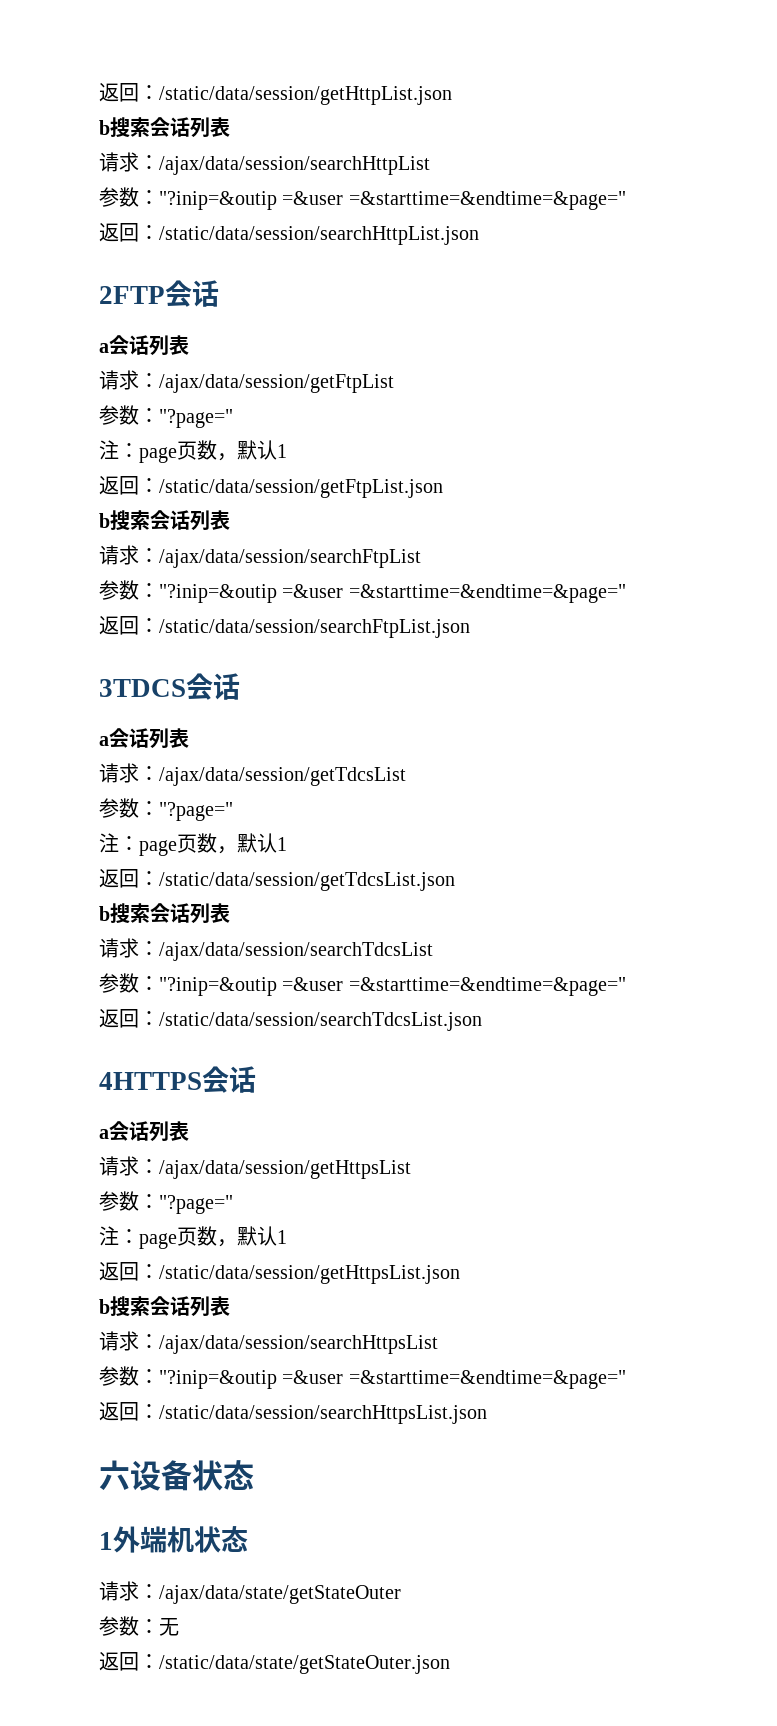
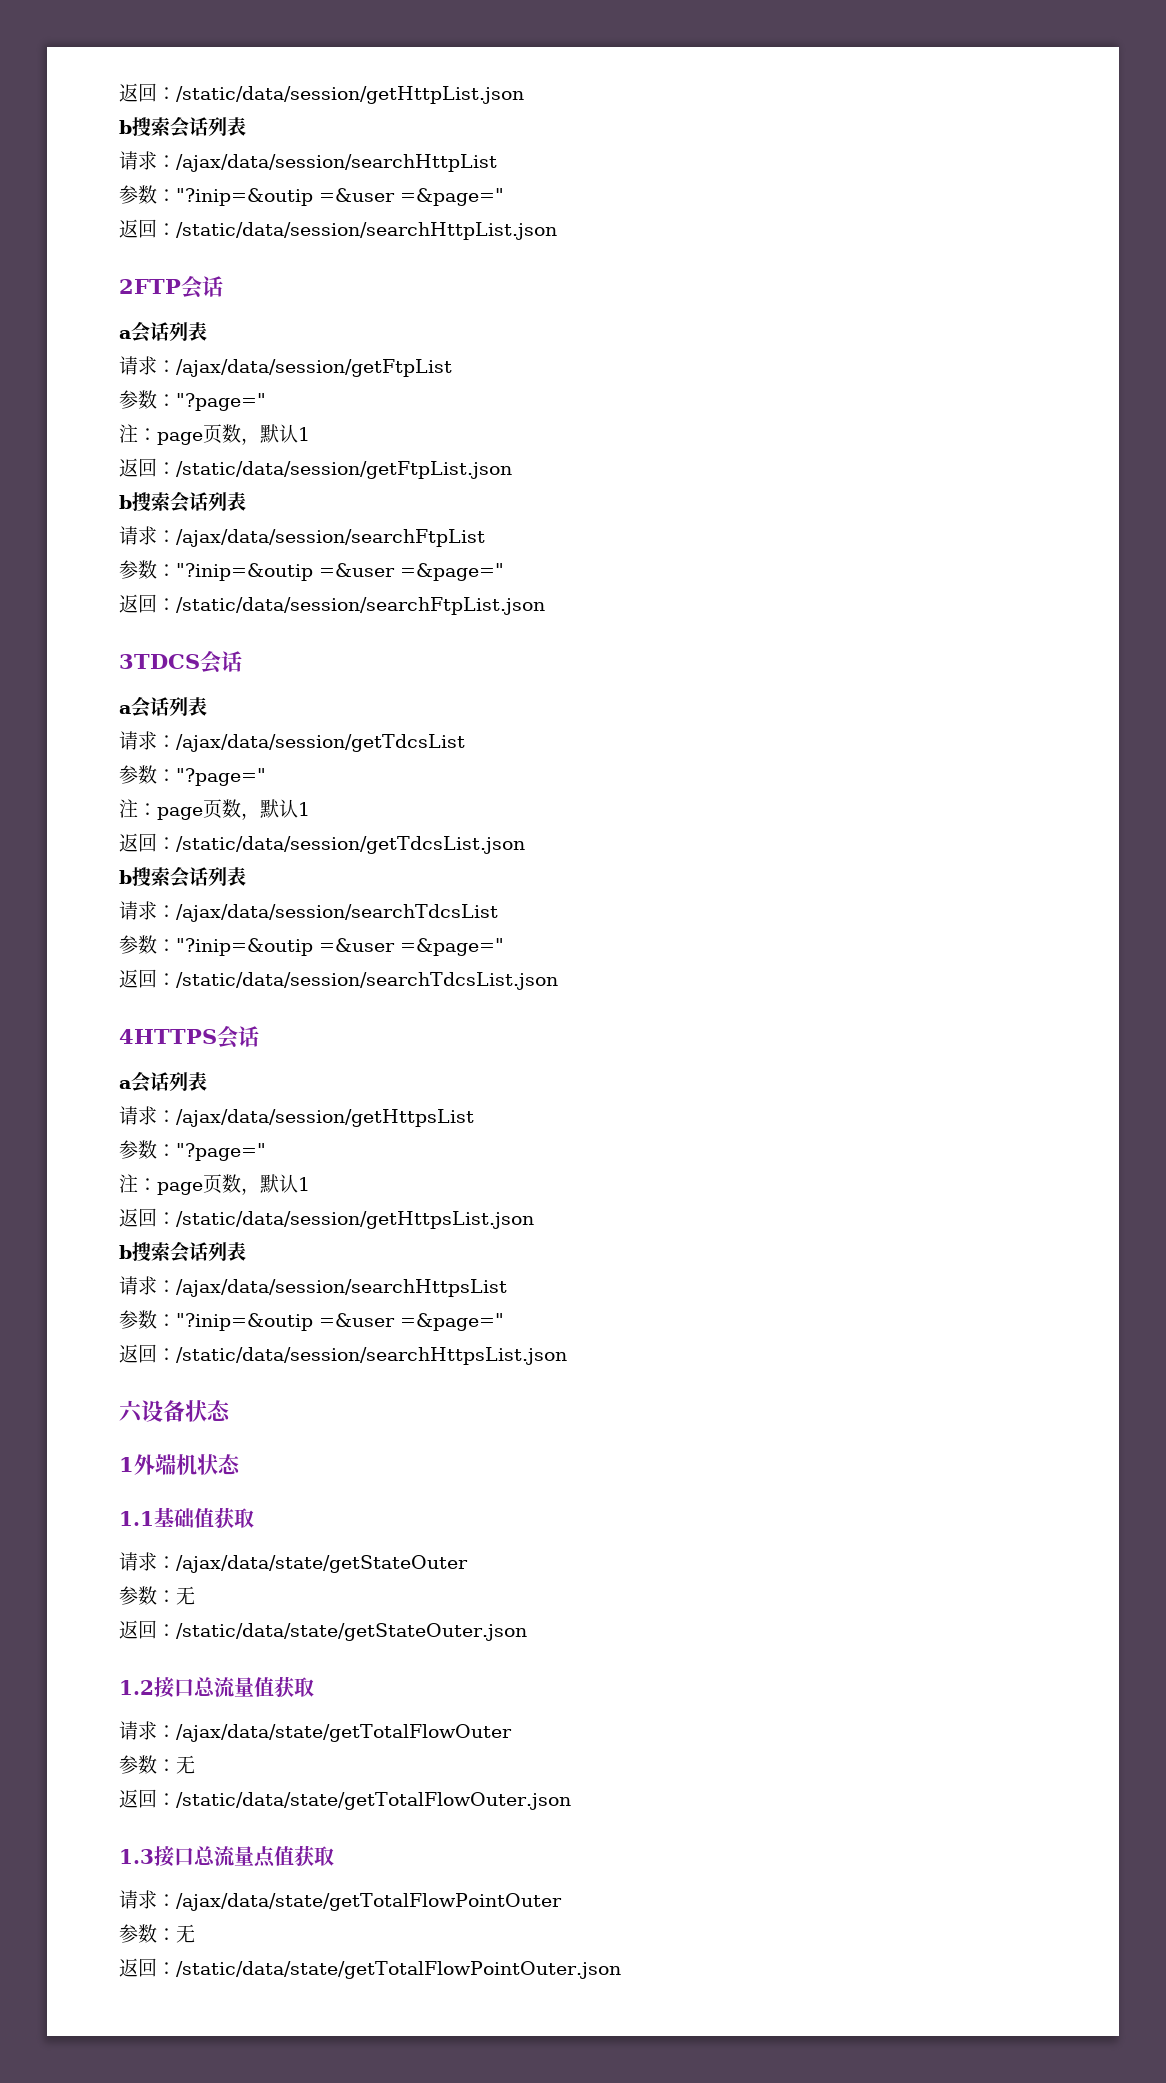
[348,191,626,210] =&starttime=&endtime=&page=" -> [400,188,504,206] =&page="
[348,584,626,603] =&starttime=&endtime=&page=" -> [400,563,504,581] =&page="
[348,977,626,996] =&starttime=&endtime=&page=" -> [400,938,504,956] =&page="
[348,1370,626,1389] =&starttime=&endtime=&page=" -> [400,1313,504,1331] =&page="
(248, 1539) none -> [119,1507,254,1528] // 1.1基础值获取
(450, 1664) none -> [119,1676,314,1698] [119,1721,512,1742] [119,1755,195,1774] [119,1789,571,1810] [119,1845,334,1868] [119,1890,562,1911] [119,1924,195,1943] [119,1958,621,1979] // 1.2接口总流量值获取 // 请求：/ajax/data/state/getTotalFlowOuter // 参数：无 // 返回：/static/data/state/getTotalFlowOuter.json // 1.3接口总流量点值获取 // 请求：/ajax/data/state/getTotalFlowPointOuter // 参数：无 // 返回：/static/data/state/getTotalFlowPointOuter.json

